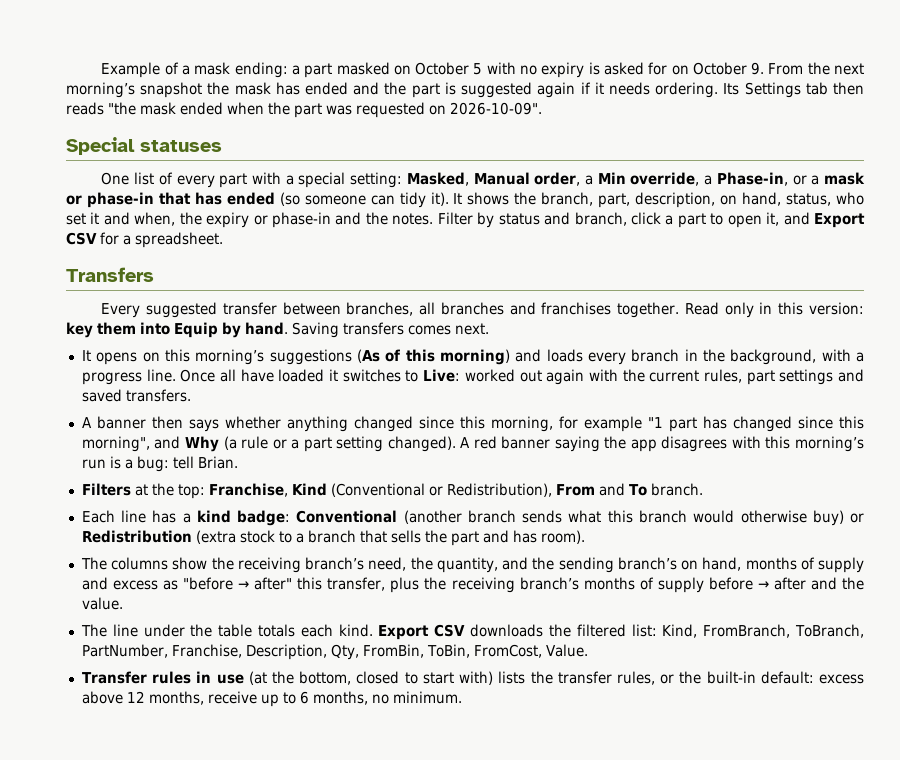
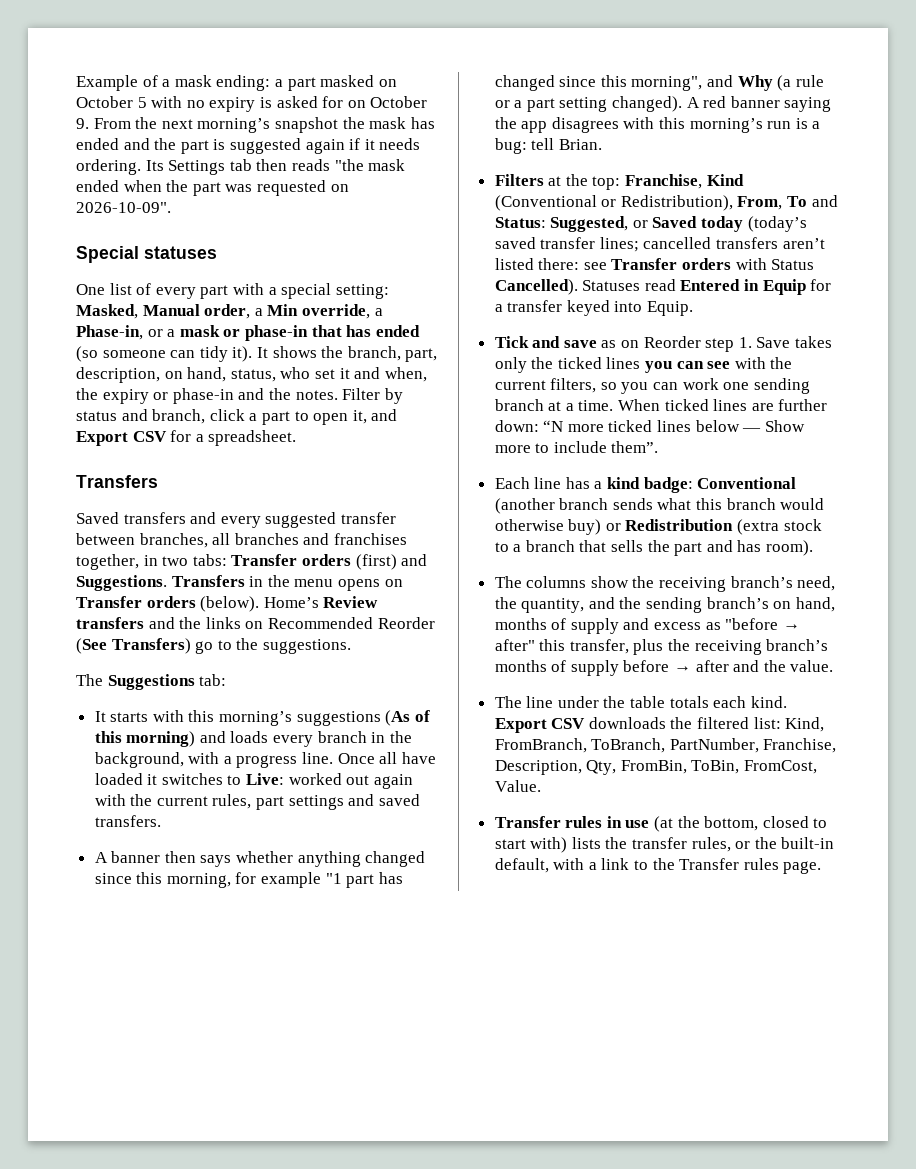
[101,303,141,318] Every -> [76,512,261,528] Saved transfers and every
[617,302,865,318] [66,322,489,338] [81,350,160,365] together. Read only in this version: key them into Equip by hand. Saving transfers comes next. // It opens on -> [76,554,428,570] [76,575,403,591] [76,596,379,612] [76,617,435,629] [76,638,351,654] [76,674,227,690] [94,710,184,722] together, in two tabs: Transfer orders (first) and Suggestions. Transfers in the menu opens on Transfer orders (below). Home’s Review transfers and the links on Recommended Reorder (See Transfers) go to the suggestions. // The Suggestions tab: // It starts with
[555,483,703,496] From and To branch. -> [737,195,838,210] [494,216,807,232] [494,237,825,252] [494,258,815,270] [494,279,832,295] [494,300,694,316] [494,336,833,352] [494,357,793,373] [494,378,810,394] [494,399,828,411] [494,420,805,432] [494,441,659,453] From, To and Status: Suggested, or Saved today (today’s saved transfer lines; cancelled transfers aren’t listed there: see Transfer orders with Status Cancelled). Statuses read Entered in Equip for a transfer keyed into Equip. // Tick and save as on Reorder step 1. Save takes only the ticked lines you can see with the current filters, so you can work one sending branch at a time. When ticked lines are further down: “N more ticked lines below — Show more to include them”.
[760,671,864,684] [81,691,462,707] default: excess above 12 months, receive up to 6 months, no minimum. -> [494,858,822,874] default, with a link to the Transfer rules page.

